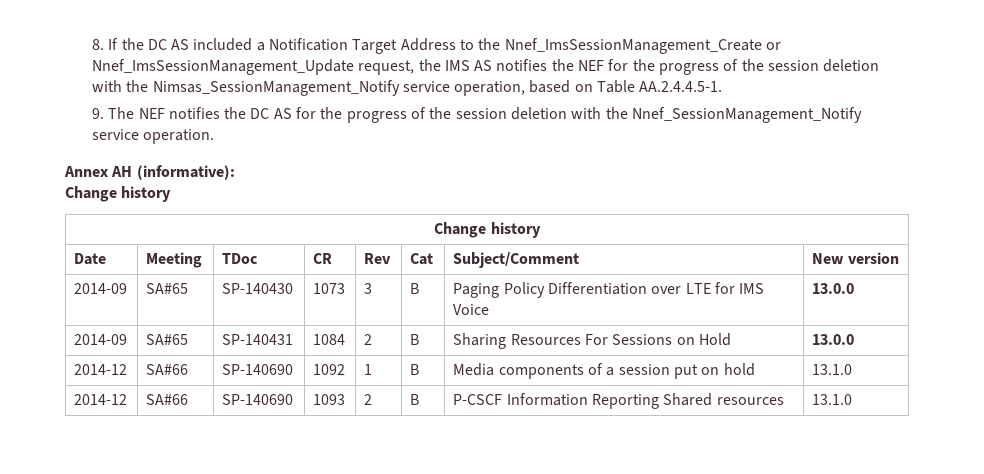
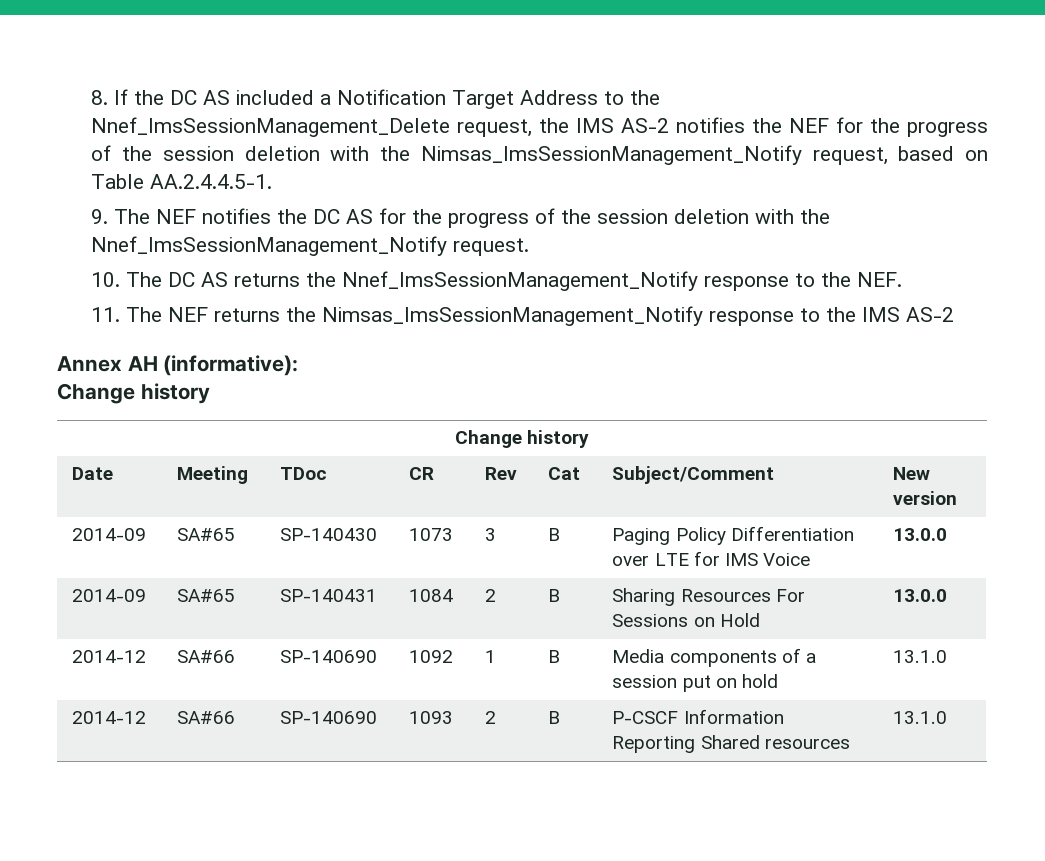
[504,38,782,54] [91,59,354,75] Nnef_ImsSessionManagement_Create or Nnef_ImsSessionManagement_Update -> [91,117,451,137] Nnef_ImsSessionManagement_Delete
[474,60,493,71] AS -> [621,118,670,133] AS-2
[152,80,526,96] Nimsas_SessionManagement_Notify service operation, -> [420,145,888,165] Nimsas_ImsSessionManagement_Notify request,
[632,107,863,123] [91,129,215,144] Nnef_SessionManagement_Notify service operation. -> [91,236,530,256] [91,271,903,291] [91,306,955,326] Nnef_ImsSessionManagement_Notify request. // 10. The DC AS returns the Nnef_ImsSessionManagement_Notify response to the NEF. // 11. The NEF returns the Nimsas_ImsSessionManagement_Notify response to the IMS AS-2

